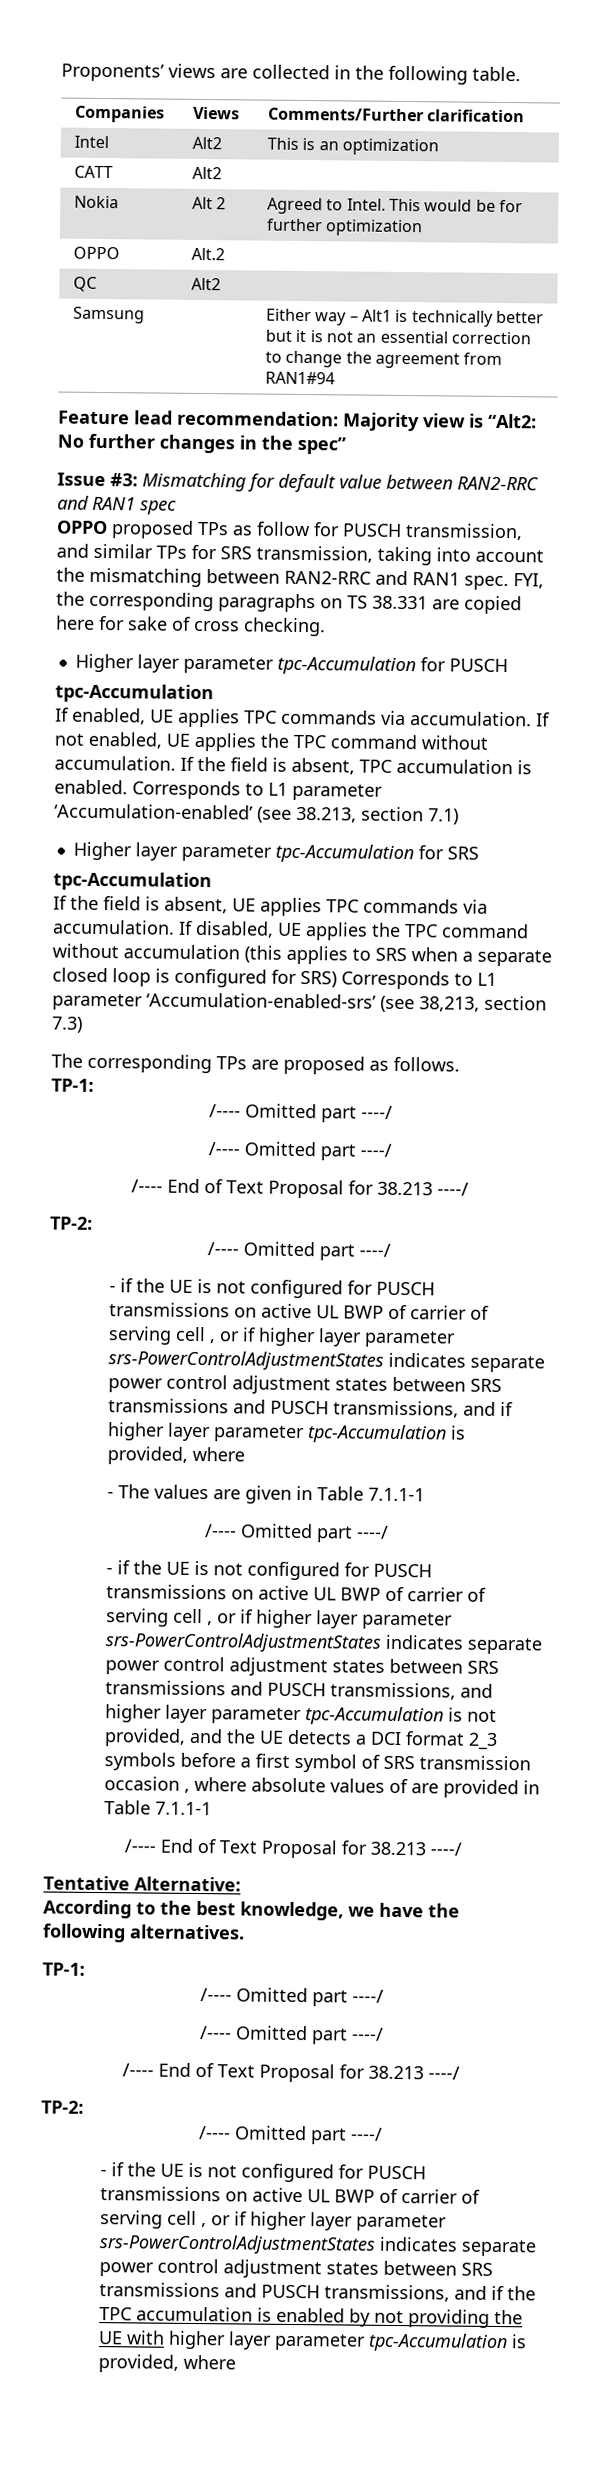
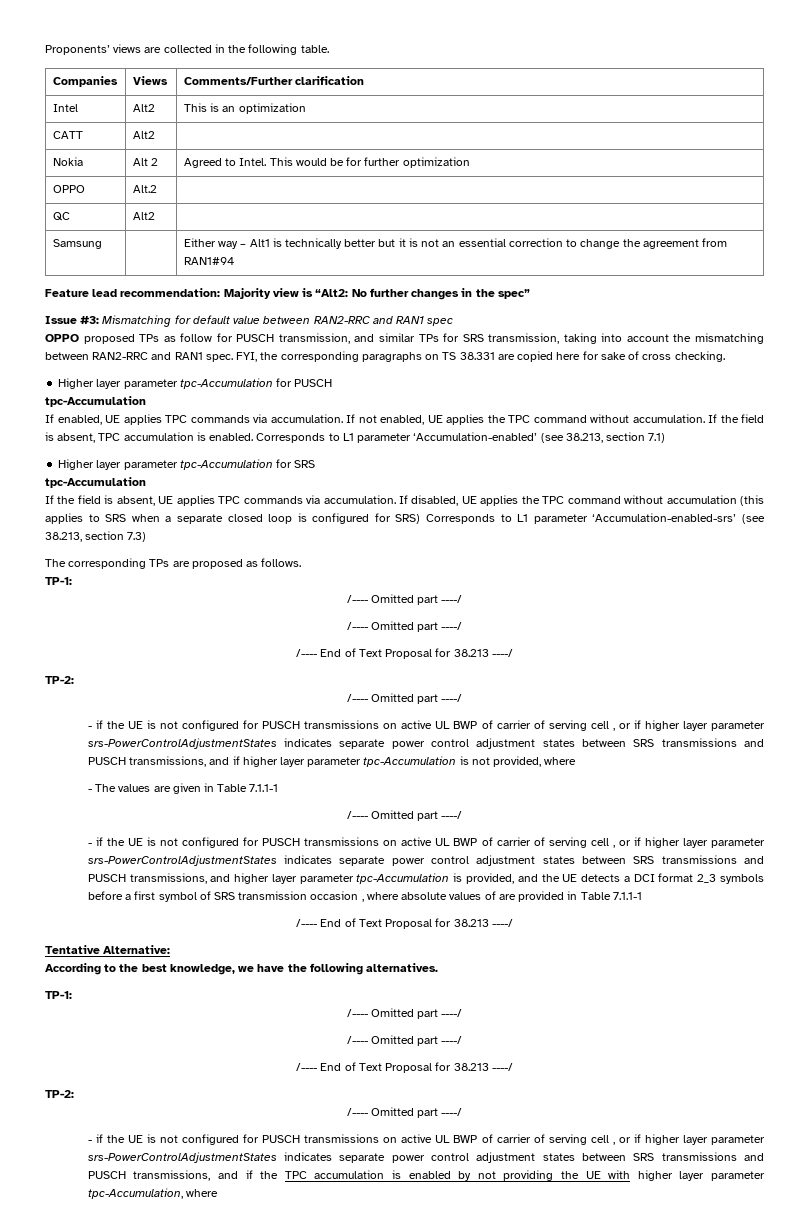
[419,996,480,1012] 38,213, -> [45,532,82,542] 38.213,
(467, 1432) none -> [471,757,490,765] not
[467,1709,498,1722] not -> (463, 877) none
[368,2332,528,2353] [98,2354,180,2373] tpc-Accumulation is provided, -> [87,1188,183,1199] tpc-Accumulation,

